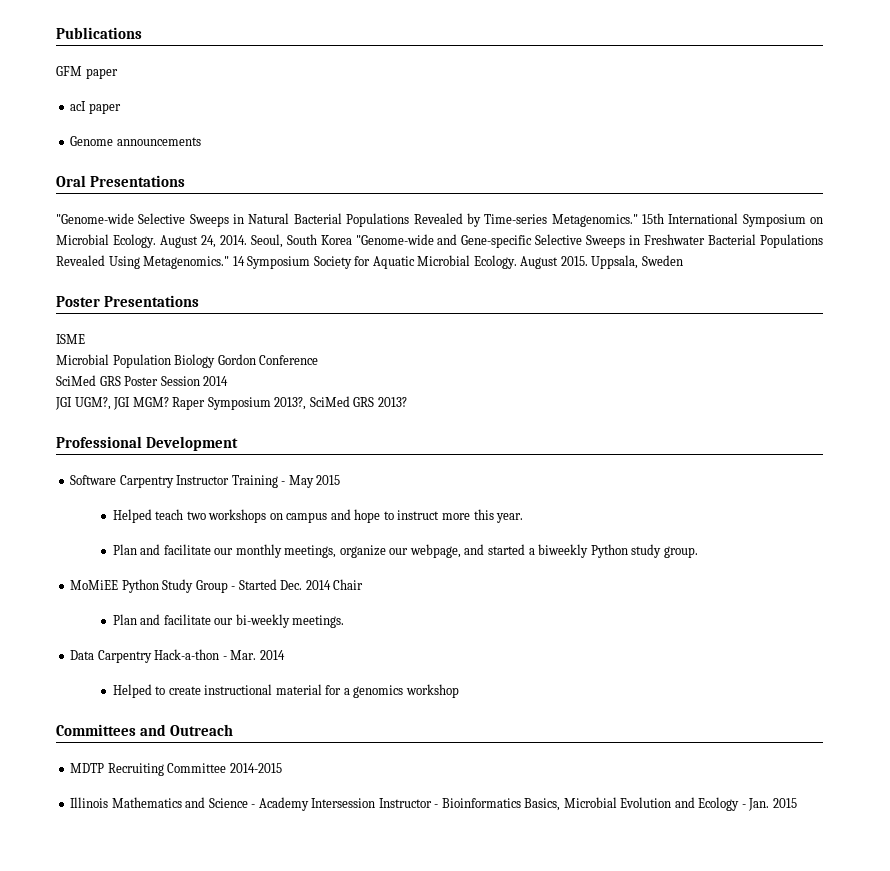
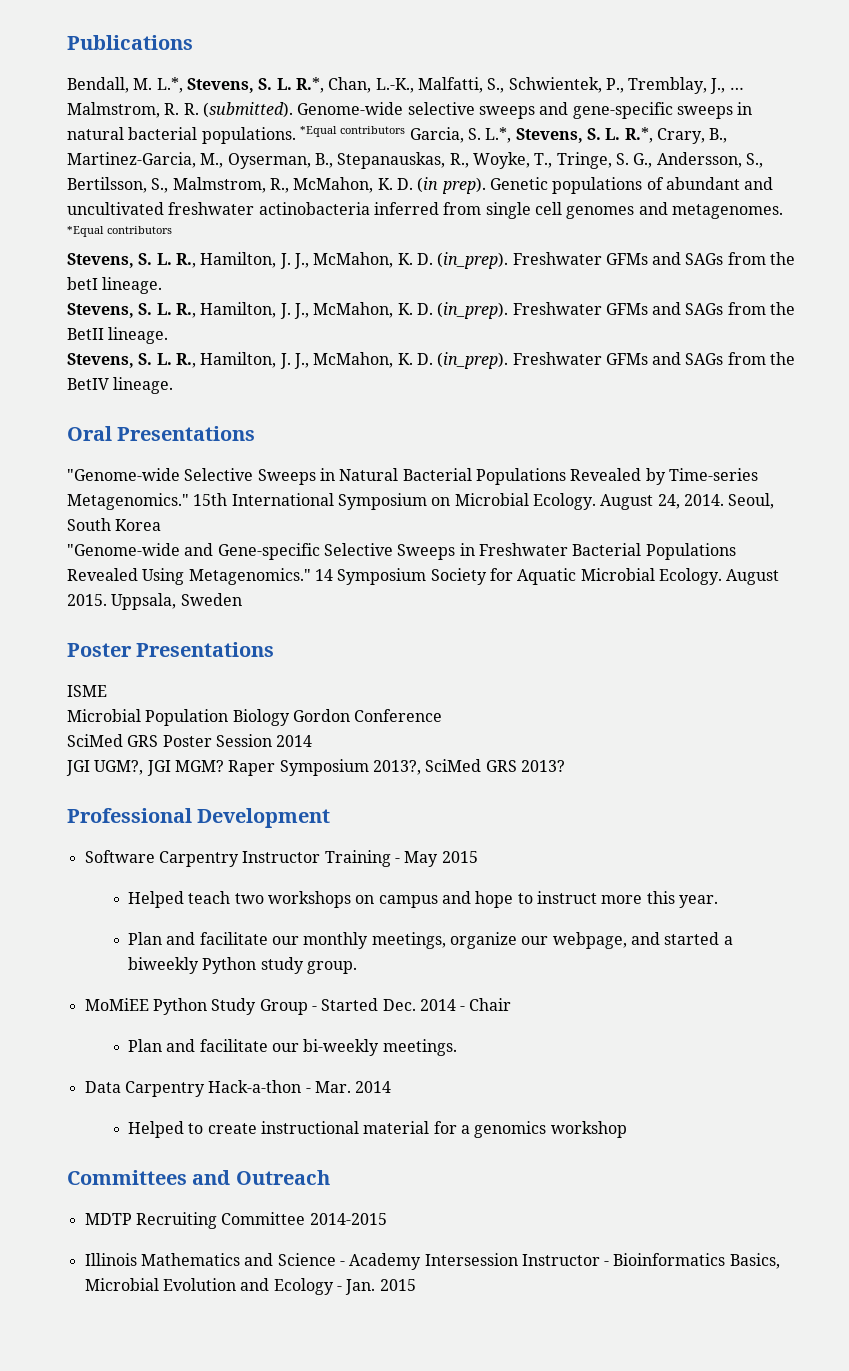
[56,66,118,79] [70,101,121,114] [70,136,201,146] GFM paper // acI paper // Genome announcements -> [67,77,744,94] [67,102,753,119] [67,126,728,144] [67,152,763,169] [67,177,774,194] [67,202,783,219] [67,226,173,237] [67,252,796,269] [67,277,163,294] [67,302,796,319] [67,327,169,344] [67,352,796,369] [67,377,174,394] Bendall, M. L.*, Stevens, S. L. R.*, Chan, L.-K., Malfatti, S., Schwientek, P., Tremblay, J., … Malmstrom, R. R. (submitted). Genome-wide selective sweeps and gene-specific sweeps in natural bacterial populations. *Equal contributors Garcia, S. L.*, Stevens, S. L. R.*, Crary, B., Martinez-Garcia, M., Oyserman, B., Stepanauskas, R., Woyke, T., Tringe, S. G., Andersson, S., Bertilsson, S., Malmstrom, R., McMahon, K. D. (in prep). Genetic populations of abundant and uncultivated freshwater actinobacteria inferred from single cell genomes and metagenomes. *Equal contributors // Stevens, S. L. R., Hamilton, J. J., McMahon, K. D. (in_prep). Freshwater GFMs and SAGs from the betI lineage. // Stevens, S. L. R., Hamilton, J. J., McMahon, K. D. (in_prep). Freshwater GFMs and SAGs from the BetII lineage. // Stevens, S. L. R., Hamilton, J. J., McMahon, K. D. (in_prep). Freshwater GFMs and SAGs from the BetIV lineage.
(352, 240) none -> (162, 525) //
(331, 585) none -> [460,1006,466,1011] -

